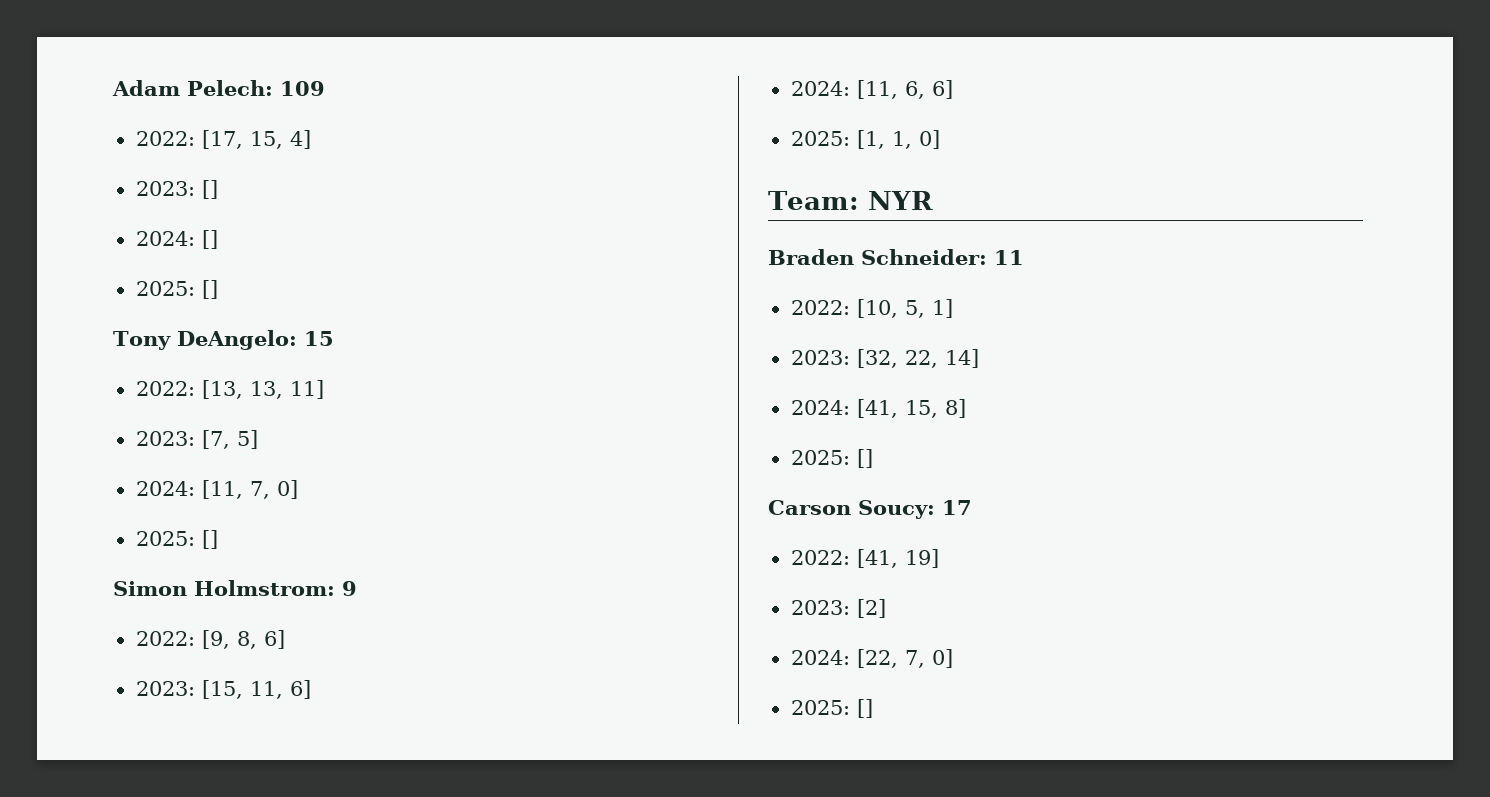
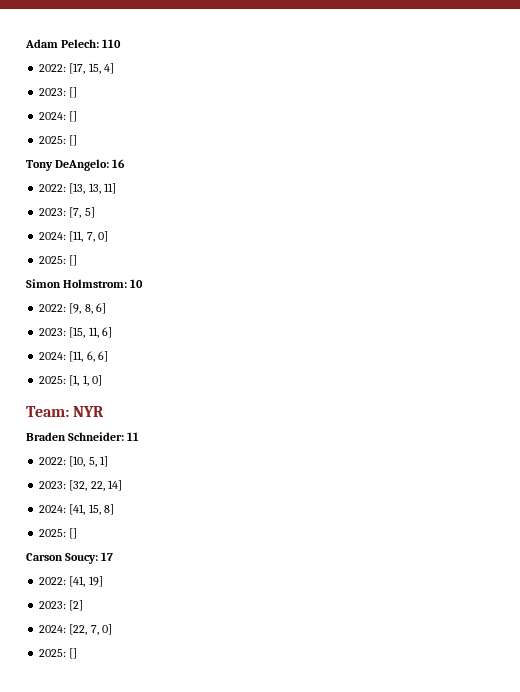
[280,81,325,96] 109 -> [102,39,122,48] 110
[303,331,334,346] 15 -> [112,159,126,168] 16
[342,581,357,596] 9 -> [130,279,144,288] 10

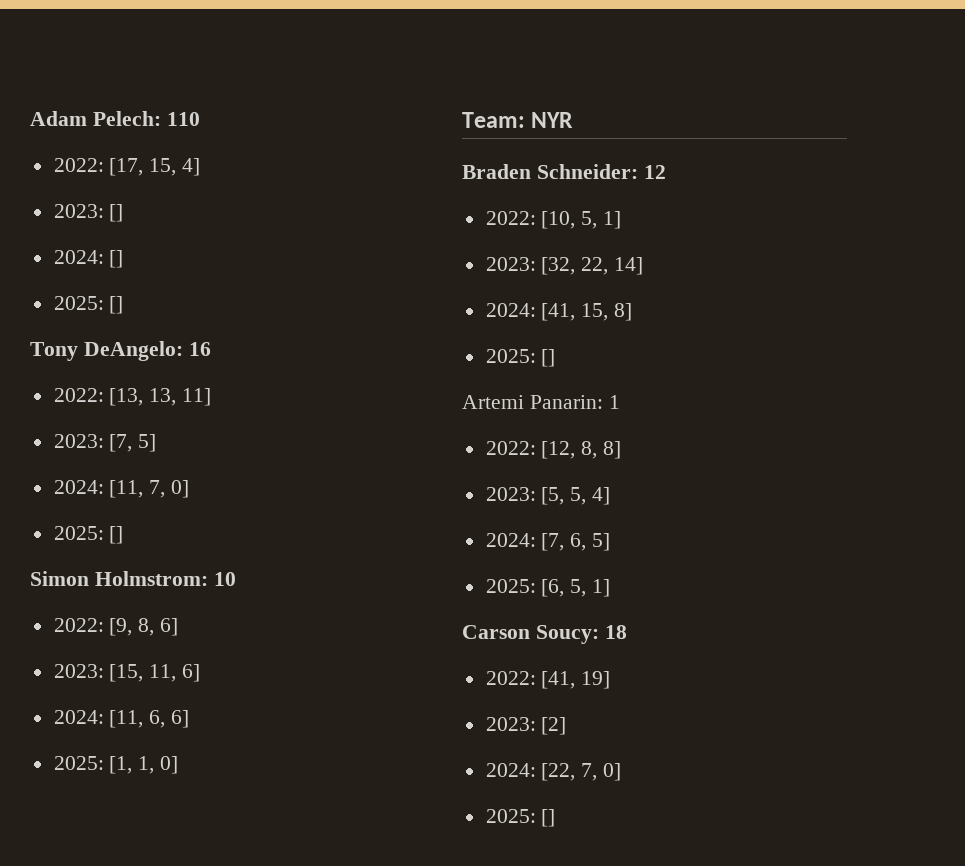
[127,432,140,441] 11 -> [643,165,666,179] 12
(78, 533) none -> [462,395,620,409] [485,441,622,459] [485,487,611,505] [485,533,611,551] [485,579,611,597] // Artemi Panarin: 1 // 2022: [12, 8, 8] // 2023: [5, 5, 4] // 2024: [7, 6, 5] // 2025: [6, 5, 1]
[101,552,114,561] 17 -> [604,625,627,639] 18

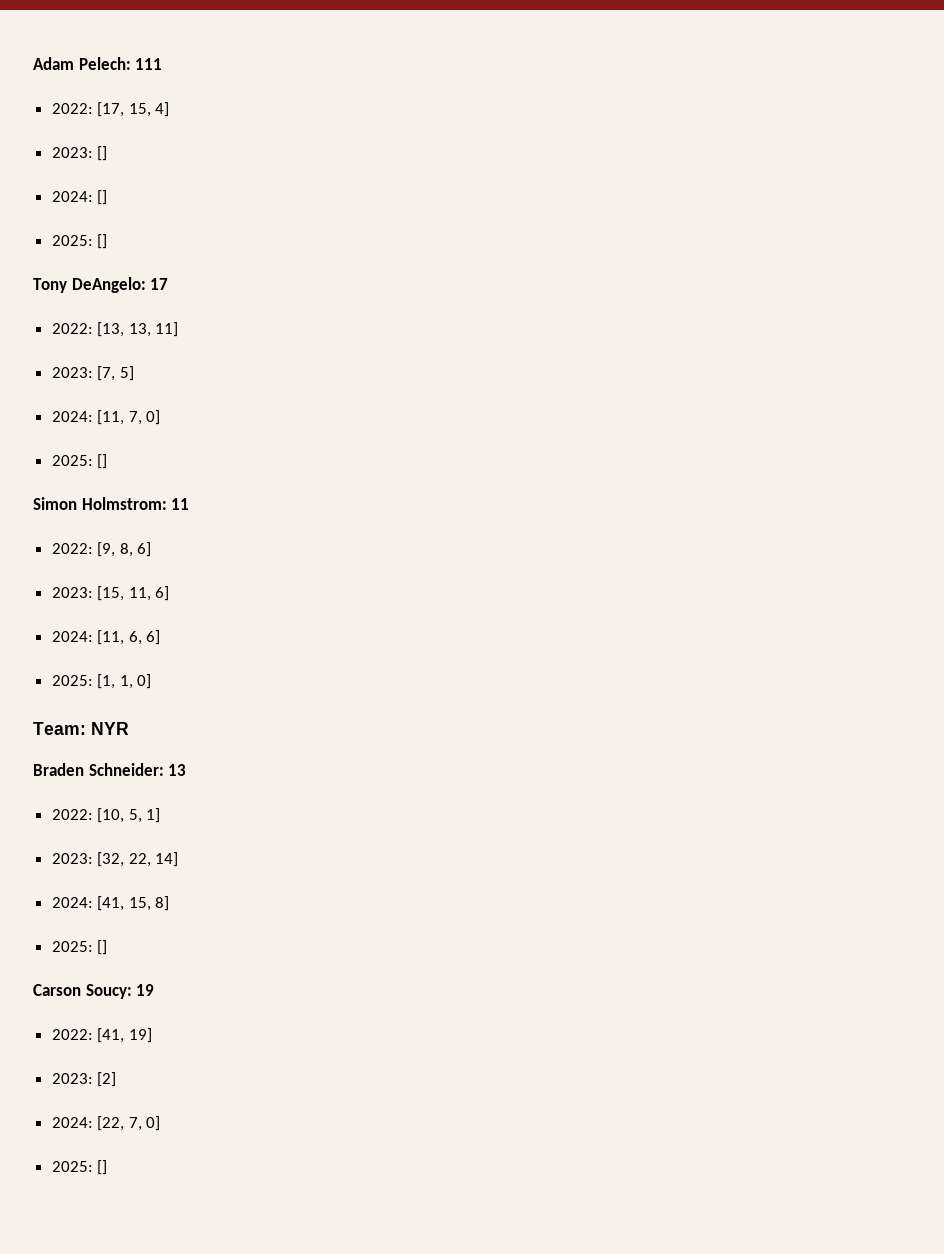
[166,112,200,126] 110 -> [135,58,163,70] 111
[188,342,211,356] 16 -> [150,278,169,290] 17
[213,572,236,586] 10 -> [171,498,190,510] 11
[643,165,666,179] 12 -> [168,764,187,776] 13
[462,395,620,409] [485,441,622,459] [485,487,611,505] [485,533,611,551] [485,579,611,597] // Artemi Panarin: 1 // 2022: [12, 8, 8] // 2023: [5, 5, 4] // 2024: [7, 6, 5] // 2025: [6, 5, 1] -> (108, 947) none
[604,625,627,639] 18 -> [136,984,155,996] 19

